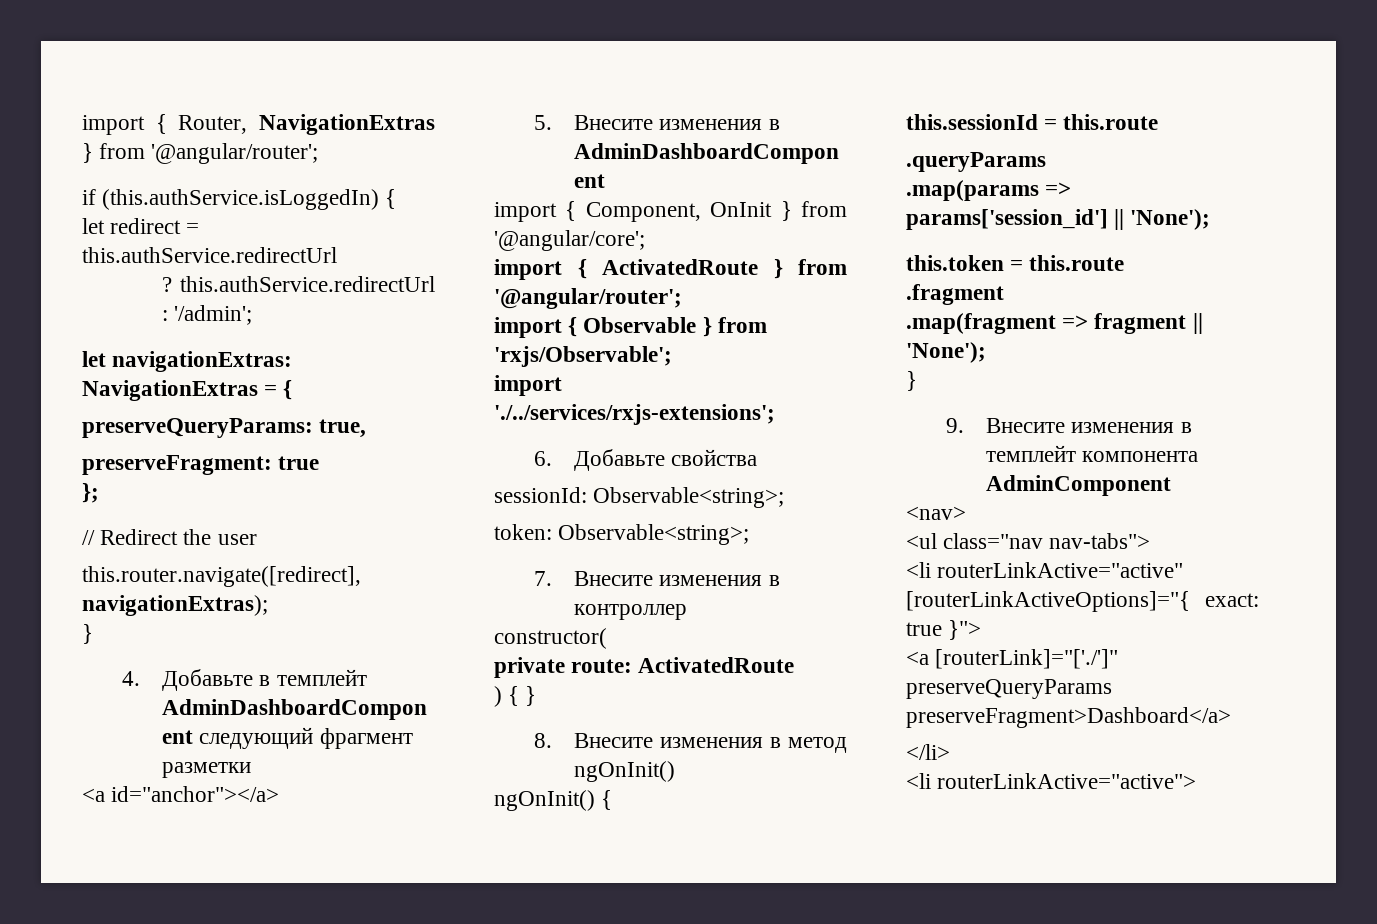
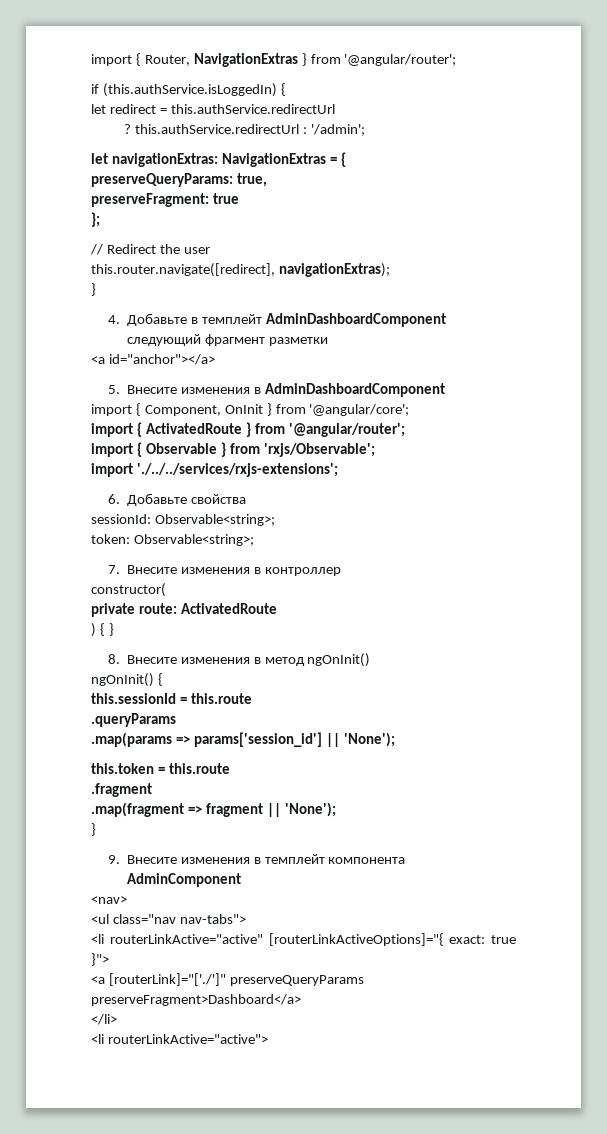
[494,404,775,425] './../services/rxjs-extensions'; -> [136,463,338,477] './../../services/rxjs-extensions';

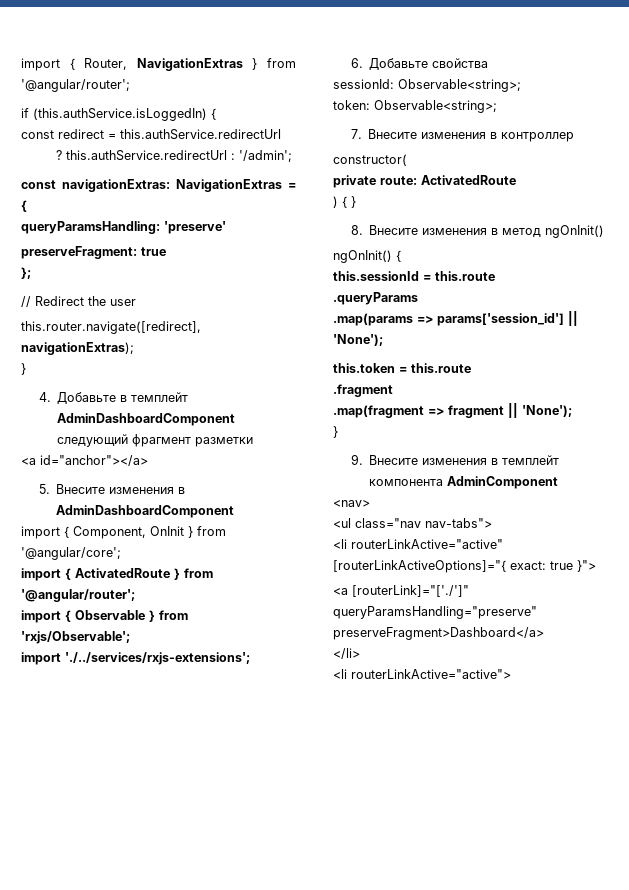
[91,104,106,114] let -> [21,130,54,139] const
[91,153,108,164] let -> [21,180,56,189] const
[91,173,267,187] preserveQueryParams: true, -> [21,221,226,234] queryParamsHandling: 'preserve'
[136,463,338,477] './../../services/rxjs-extensions'; -> [65,652,250,665] './../services/rxjs-extensions';
[229,975,364,986] preserveQueryParams -> [333,606,537,619] queryParamsHandling="preserve"

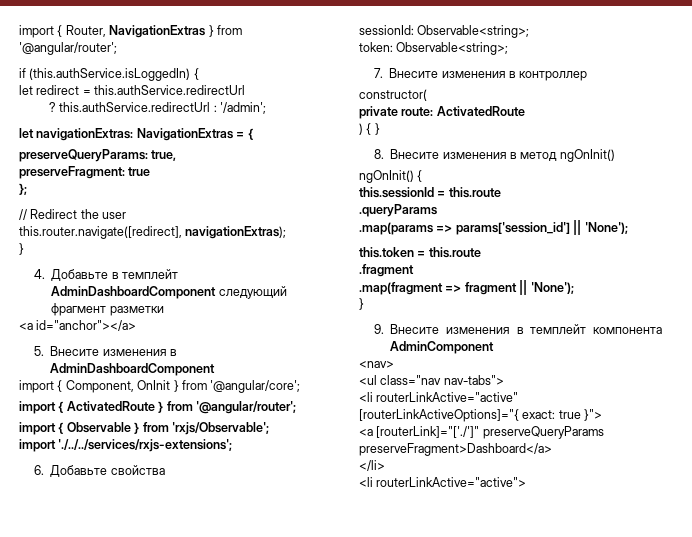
[21,130,54,139] const -> [19,85,33,95] let
[21,180,56,189] const -> [19,128,34,138] let
[21,221,226,234] queryParamsHandling: 'preserve' -> [19,149,177,162] preserveQueryParams: true,
[65,652,250,665] './../services/rxjs-extensions'; -> [58,439,233,452] './../../services/rxjs-extensions';
[333,606,537,619] queryParamsHandling="preserve" -> [482,426,604,439] preserveQueryParams

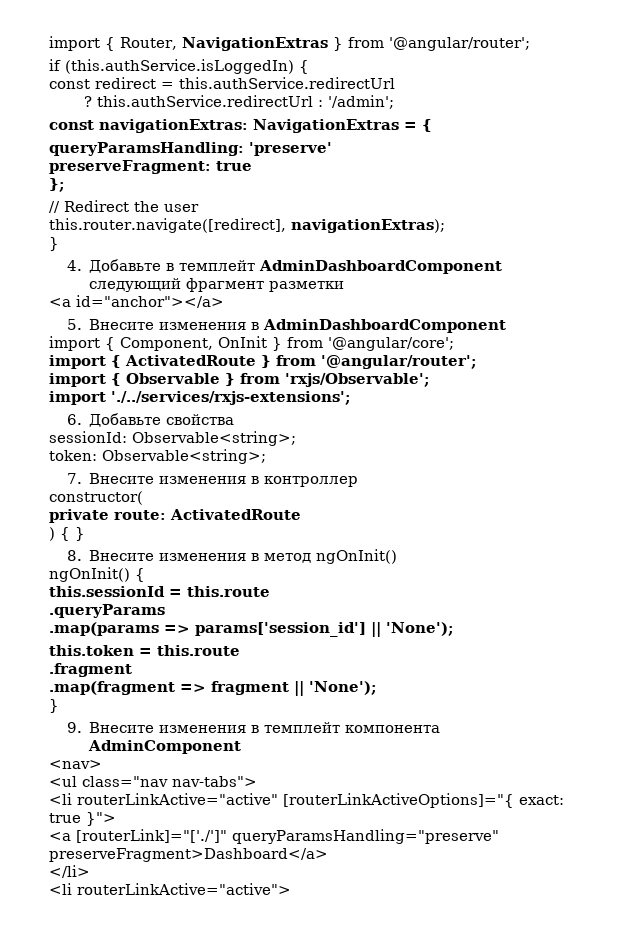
[19,85,33,95] let -> [49,79,90,89] const
[19,128,34,138] let -> [49,120,94,130] const
[19,149,177,162] preserveQueryParams: true, -> [49,142,332,156] queryParamsHandling: 'preserve'
[58,439,233,452] './../../services/rxjs-extensions'; -> [111,391,351,405] './../services/rxjs-extensions';
[482,426,604,439] preserveQueryParams -> [232,829,499,844] queryParamsHandling="preserve"

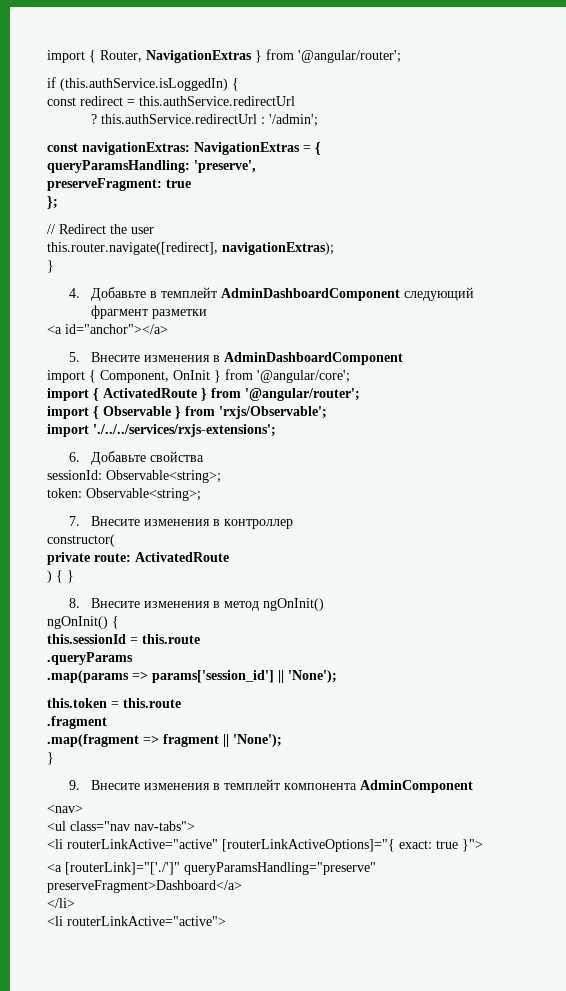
[249,142,332,156] 'preserve' -> [194,160,256,173] 'preserve',
[111,391,351,405] './../services/rxjs-extensions'; -> [93,424,276,437] './../../services/rxjs-extensions';

